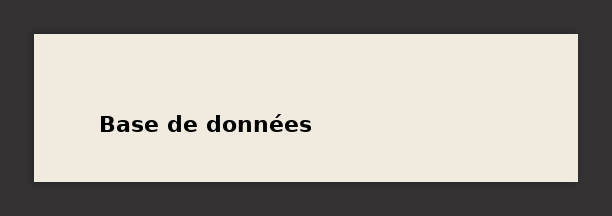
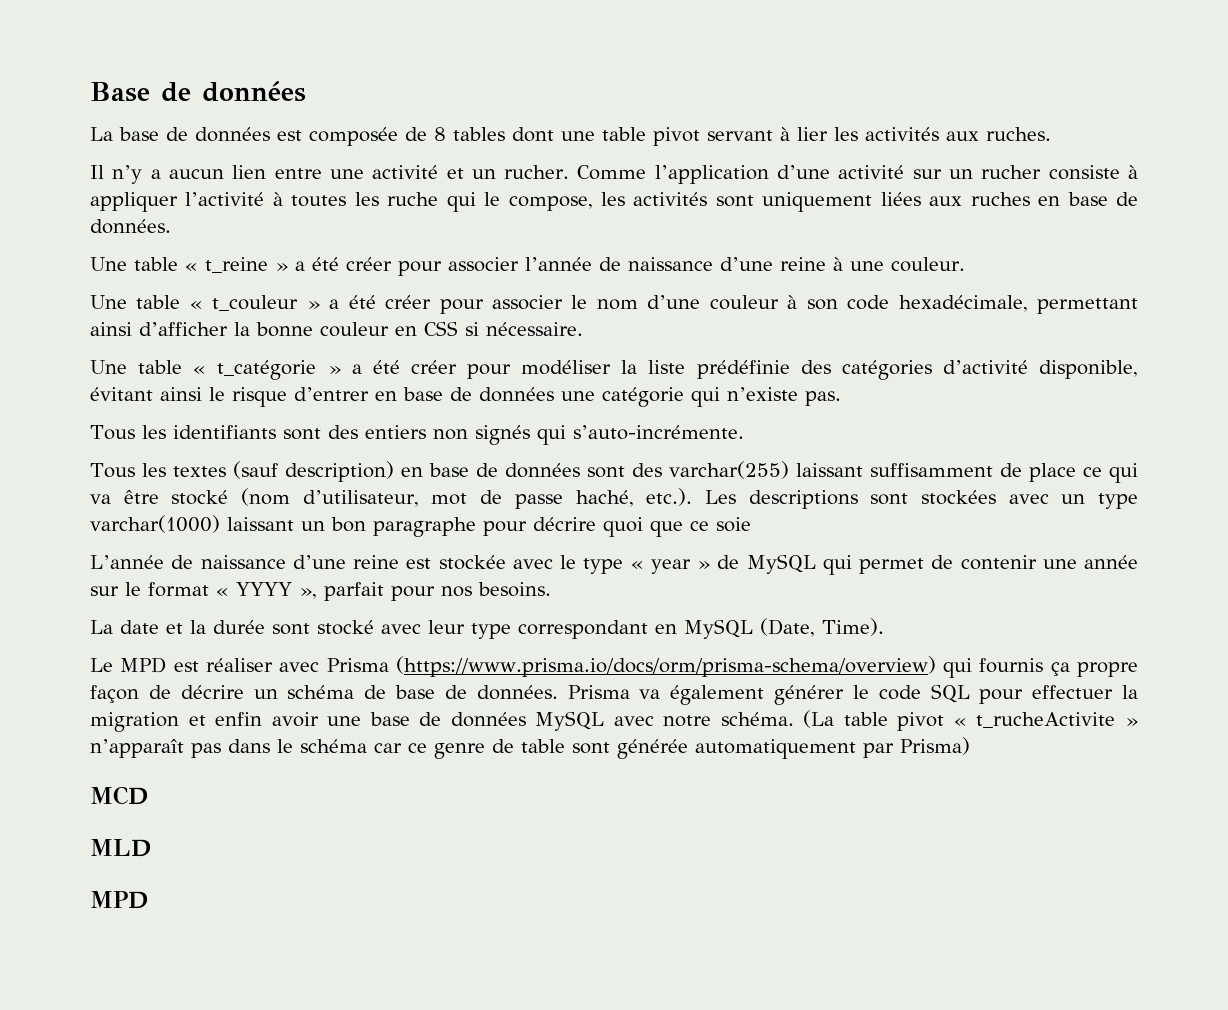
(312, 123) none -> [90,127,1051,146] [90,165,1139,184] [90,192,1139,212] [90,219,171,234] [90,257,965,276] [90,295,1138,314] [90,321,583,337] [90,360,1138,380] [90,387,841,407] [90,425,744,445] [90,461,1139,483] [90,488,1138,509] [90,515,751,537] [90,554,1138,575] [90,582,551,601] [90,618,884,639] [90,656,1138,678] [90,684,1139,705] [90,710,1138,732] [90,737,970,759] [90,786,149,805] [90,839,152,857] [90,891,149,909] // La base de données est composée de 8 tables dont une table pivot servant à lier les activités aux ruches. // Il n’y a aucun lien entre une activité et un rucher. Comme l’application d’une activité sur un rucher consiste à appliquer l’activité à toutes les ruche qui le compose, les activités sont uniquement liées aux ruches en base de données. // Une table « t_reine » a été créer pour associer l’année de naissance d’une reine à une couleur. // Une table « t_couleur » a été créer pour associer le nom d’une couleur à son code hexadécimale, permettant ainsi d’afficher la bonne couleur en CSS si nécessaire. // Une table « t_catégorie » a été créer pour modéliser la liste prédéfinie des catégories d’activité disponible, évitant ainsi le risque d’entrer en base de données une catégorie qui n’existe pas. // Tous les identifiants sont des entiers non signés qui s’auto-incrémente. // Tous les textes (sauf description) en base de données sont des varchar(255) laissant suffisamment de place ce qui va être stocké (nom d’utilisateur, mot de passe haché, etc.). Les descriptions sont stockées avec un type varchar(1000) laissant un bon paragraphe pour décrire quoi que ce soie // L’année de naissance d’une reine est stockée avec le type « year » de MySQL qui permet de contenir une année sur le format « YYYY », parfait pour nos besoins. // La date et la durée sont stocké avec leur type correspondant en MySQL (Date, Time). // Le MPD est réaliser avec Prisma (https://www.prisma.io/docs/orm/prisma-schema/overview) qui fournis ça propre façon de décrire un schéma de base de données. Prisma va également générer le code SQL pour effectuer la migration et enfin avoir une base de données MySQL avec notre schéma. (La table pivot « t_rucheActivite » n’apparaît pas dans le schéma car ce genre de table sont générée automatiquement par Prisma) // MCD // MLD // MPD

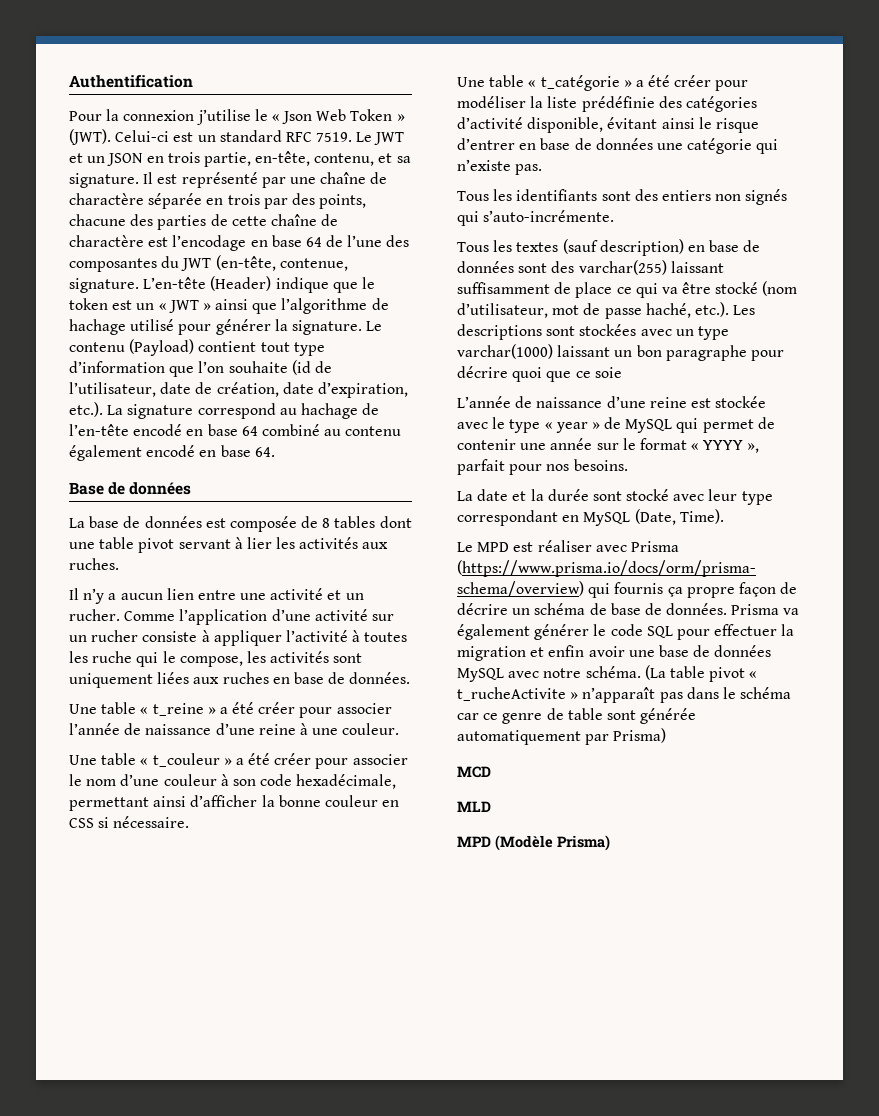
(90, 92) none -> [69,75,193,88] [69,109,405,125] [69,129,405,145] [69,151,411,167] [69,172,388,188] [69,193,367,209] [69,214,339,230] [69,235,410,251] [69,255,348,272] [69,276,375,293] [69,298,389,314] [69,319,383,335] [69,339,325,356] [69,360,332,377] [69,382,408,398] [69,402,380,419] [69,424,402,436] [69,445,275,461] Authentification // Pour la connexion j’utilise le « Json Web Token » (JWT). Celui-ci est un standard RFC 7519. Le JWT et un JSON en trois partie, en-tête, contenu, et sa signature. Il est représenté par une chaîne de charactère séparée en trois par des points, chacune des parties de cette chaîne de charactère est l’encodage en base 64 de l’une des composantes du JWT (en-tête, contenue, signature. L’en-tête (Header) indique que le token est un « JWT » ainsi que l’algorithme de hachage utilisé pour générer la signature. Le contenu (Payload) contient tout type d’information que l’on souhaite (id de l’utilisateur, date de création, date d’expiration, etc.). La signature correspond au hachage de l’en-tête encodé en base 64 combiné au contenu également encodé en base 64. //
(149, 900) none -> [495,835,610,851] (Modèle Prisma)

